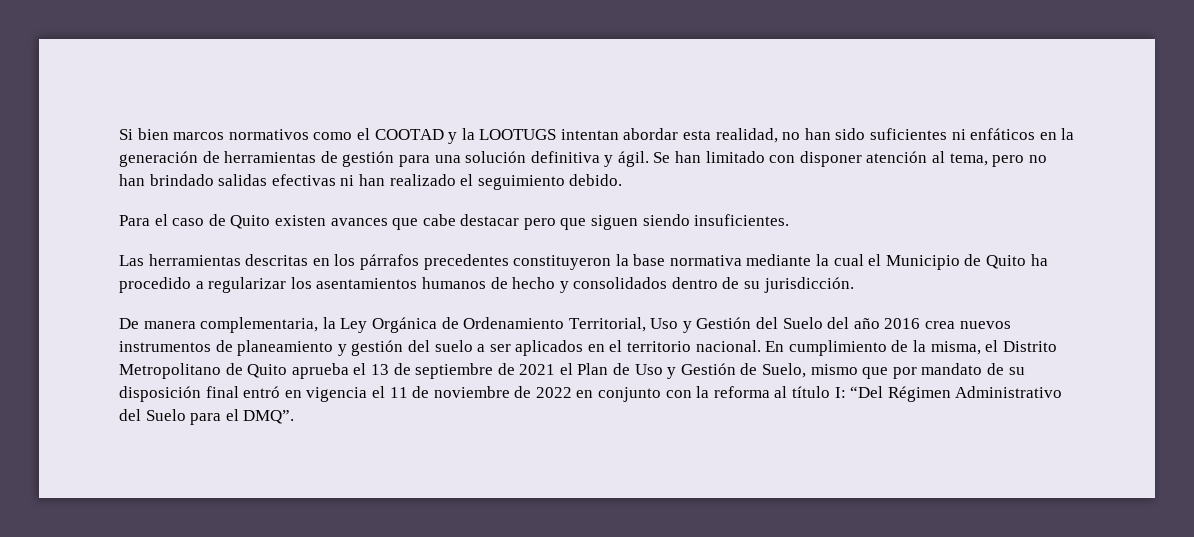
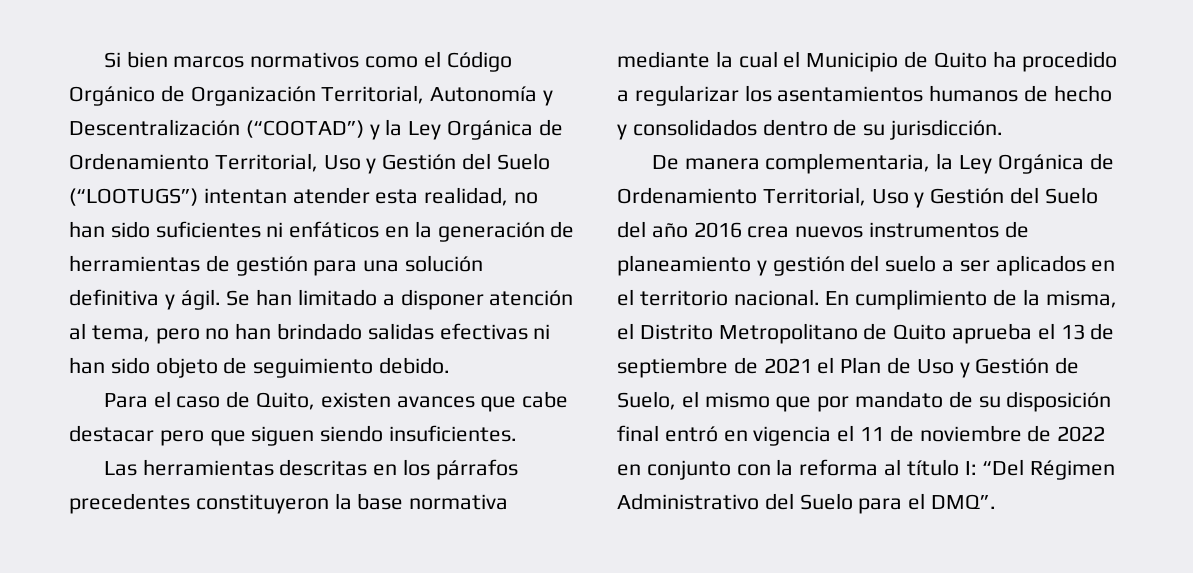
[374,128,679,144] COOTAD y la LOOTUGS intentan abordar -> [446,51,512,72] [69,85,554,106] [69,119,563,140] [69,153,550,174] [69,187,370,206] Código Orgánico de Organización Territorial, Autonomía y Descentralización (“COOTAD”) y la Ley Orgánica de Ordenamiento Territorial, Uso y Gestión del Suelo (“LOOTUGS”) intentan atender
[769,155,796,163] con -> [382,294,395,306] a
[389,174,474,186] realizado el -> [110,357,248,378] sido objeto de
[230,215,271,229] Quito -> [255,392,315,410] Quito,
(807, 370) none -> [681,391,699,408] el

